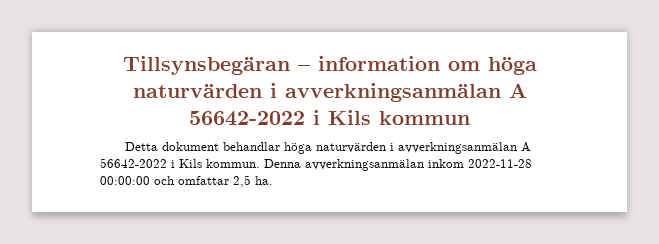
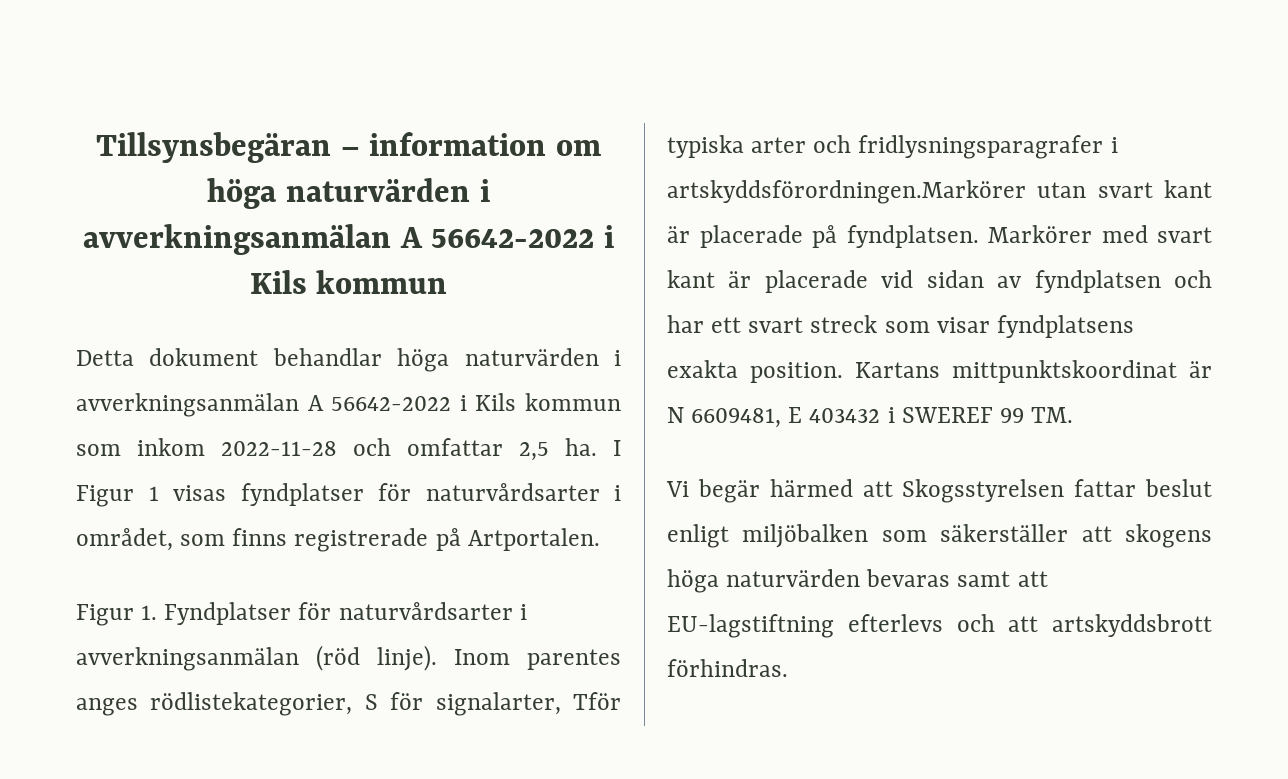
[206,159,424,171] kommun. Denna avverkningsanmälan -> [525,393,621,411] [76,444,121,456] kommun som
[100,176,150,185] 00:00:00 -> (337, 448) none
(273, 180) none -> [613,440,621,456] [76,483,621,507] [76,528,600,552] [76,602,527,626] [76,645,621,671] [76,692,621,716] [667,135,1118,159] [667,180,1212,204] [667,225,1212,248] [667,270,1212,293] [667,315,1134,338] [667,360,1212,383] [667,407,1074,428] [666,479,1212,503] [667,524,1212,548] [667,569,1048,593] [667,614,1212,638] [667,659,788,677] I Figur 1 visas fyndplatser för naturvårdsarter i området, som finns registrerade på Artportalen. // Figur 1. Fyndplatser för naturvårdsarter i avverkningsanmälan (röd linje). Inom parentes anges rödlistekategorier, S för signalarter, Tför typiska arter och fridlysningsparagrafer i artskyddsförordningen.Markörer utan svart kant är placerade på fyndplatsen. Markörer med svart kant är placerade vid sidan av fyndplatsen och har ett svart streck som visar fyndplatsens exakta position. Kartans mittpunktskoordinat är N 6609481, E 403432 i SWEREF 99 TM. // Vi begär härmed att Skogsstyrelsen fattar beslut enligt miljöbalken som säkerställer att skogens höga naturvärden bevaras samt att EU-lagstiftning efterlevs och att artskyddsbrott förhindras.

